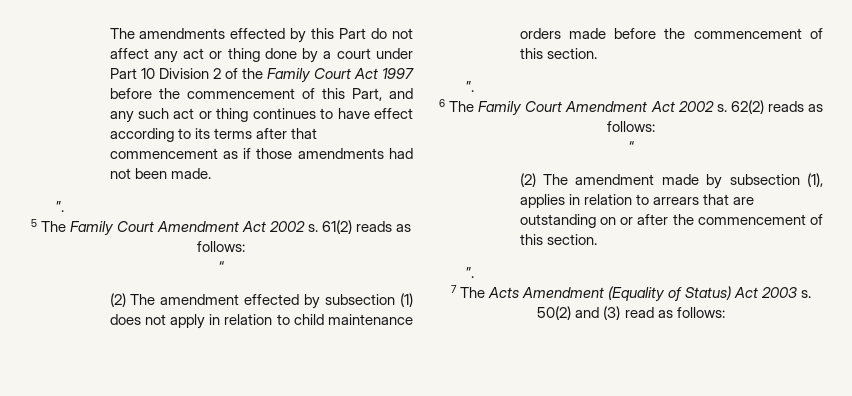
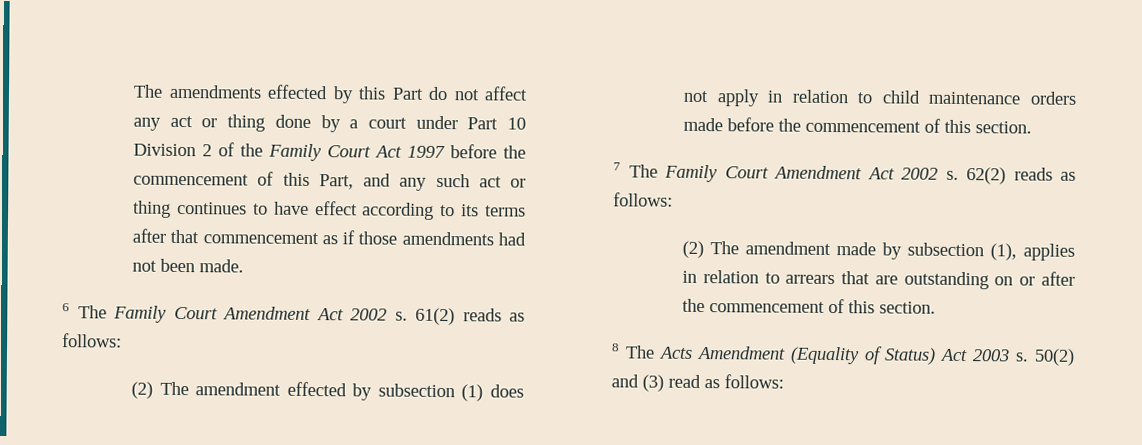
[55,201,64,212] [30,219,37,227] ”. // 5 -> [62,303,71,312] 6
[218,261,224,272] // “ -> (123, 340) none
[465,81,474,92] [439,99,446,107] ”. // 6 -> [613,162,622,171] 7
[628,141,634,152] // “ -> (674, 199) none
[465,267,474,278] [450,285,457,293] ”. // 7 -> [612,343,621,352] 8

